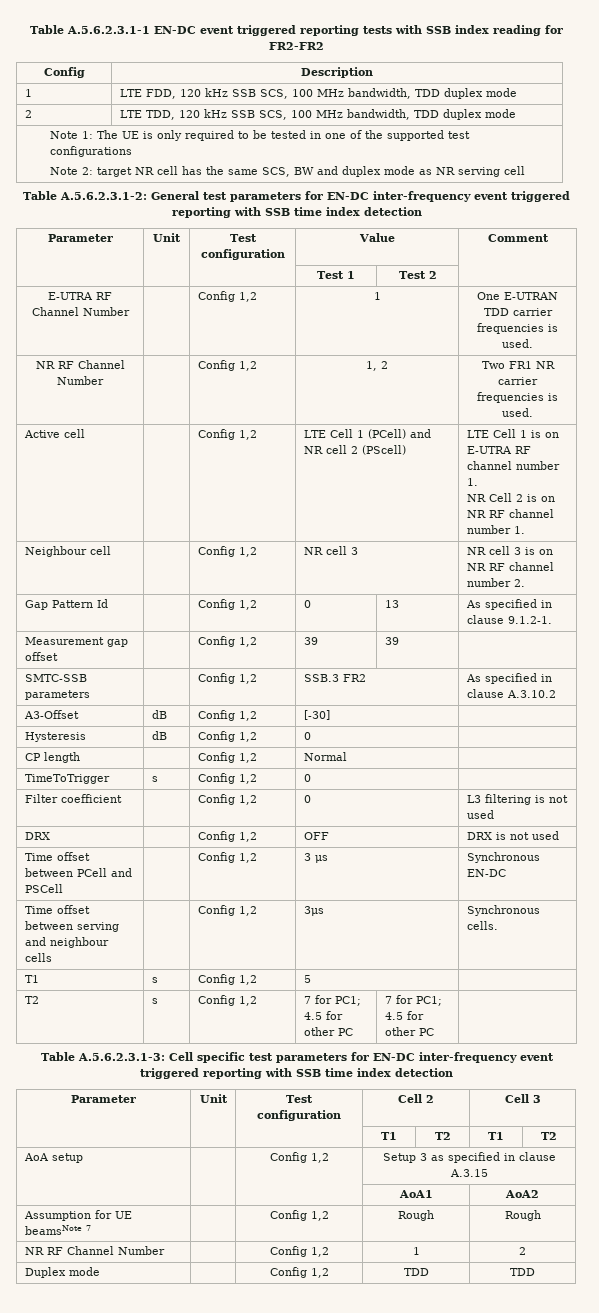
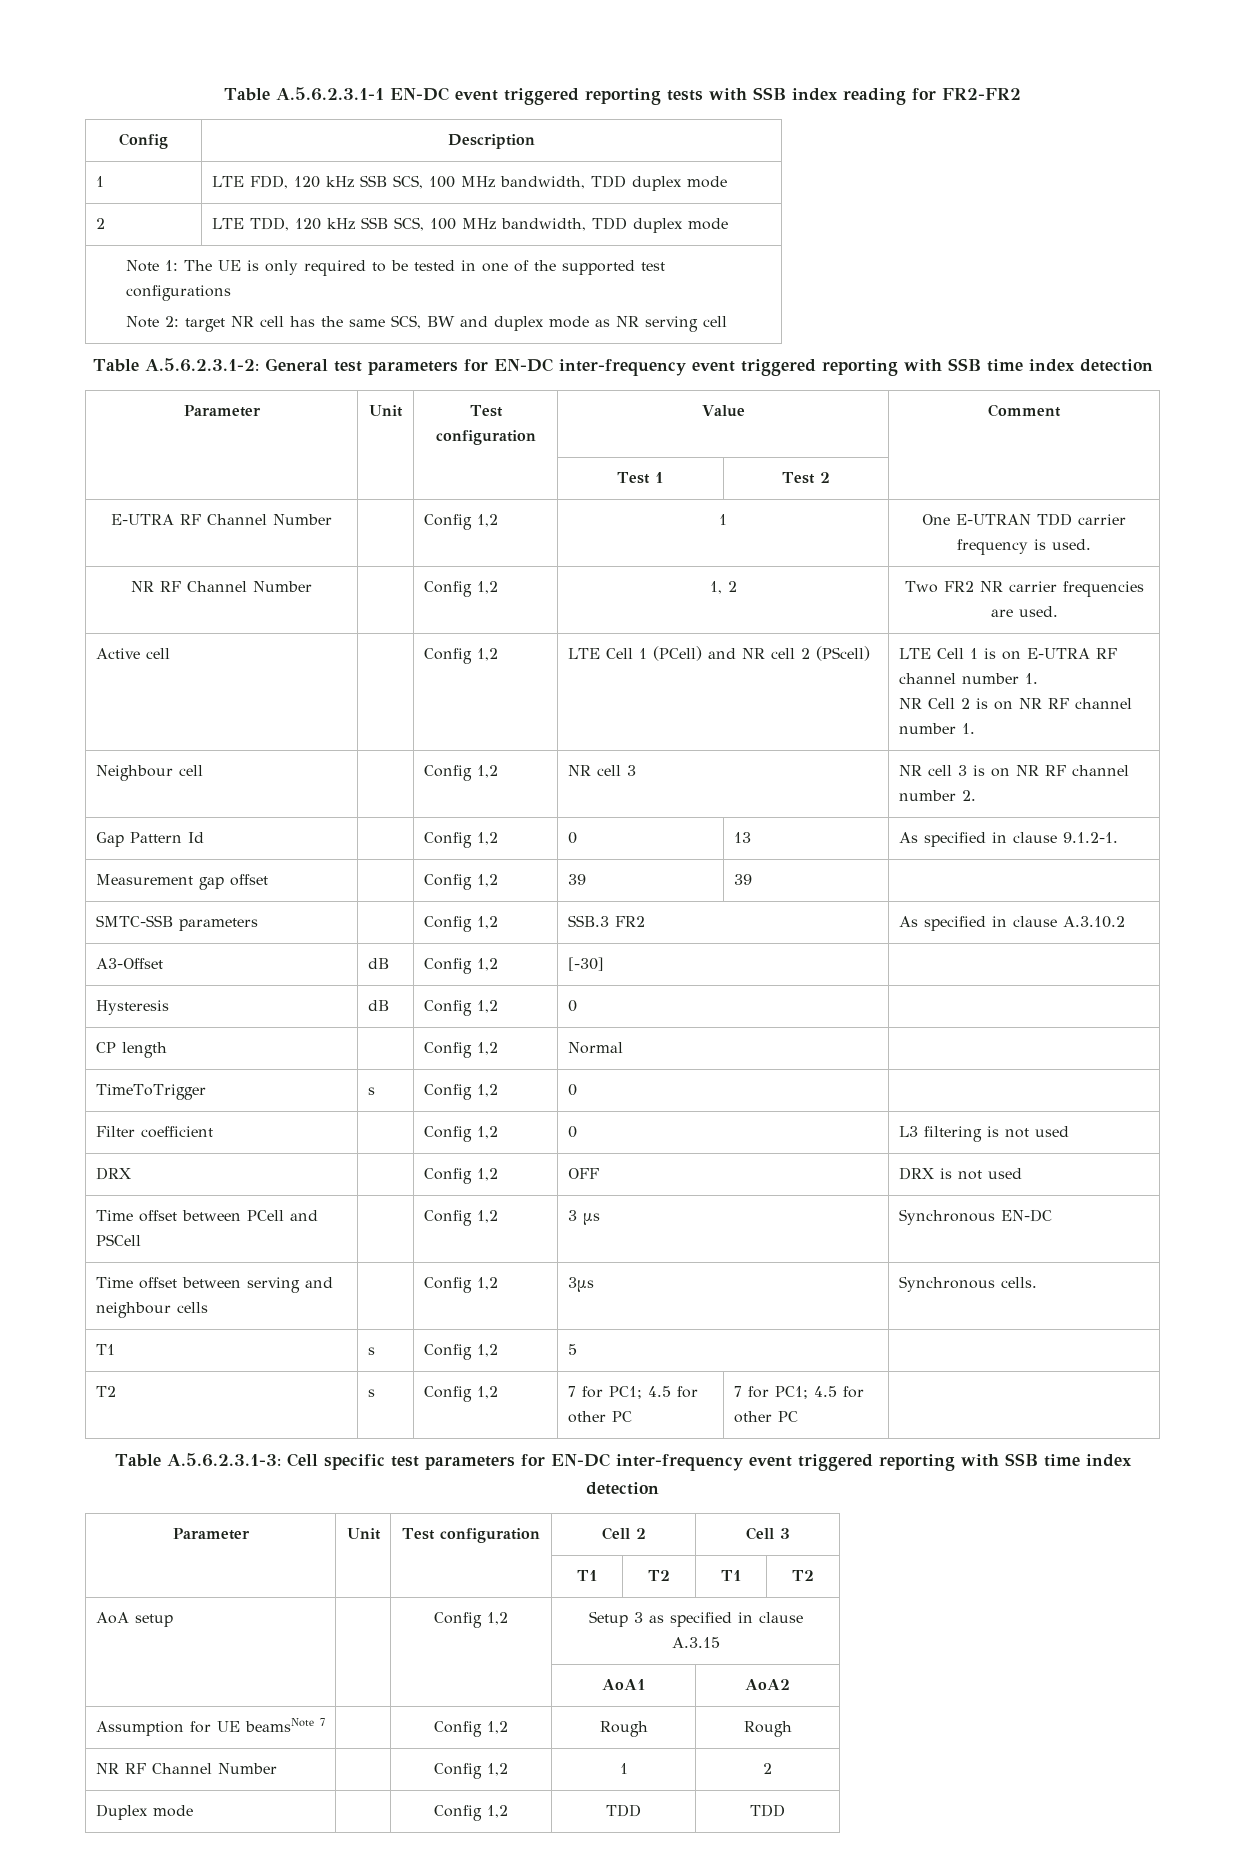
[476,323,544,334] frequencies -> [957,539,1028,555] frequency
[508,361,532,369] FR1 -> [943,581,974,592] FR2
[548,393,558,401] is -> [990,609,1013,617] are

